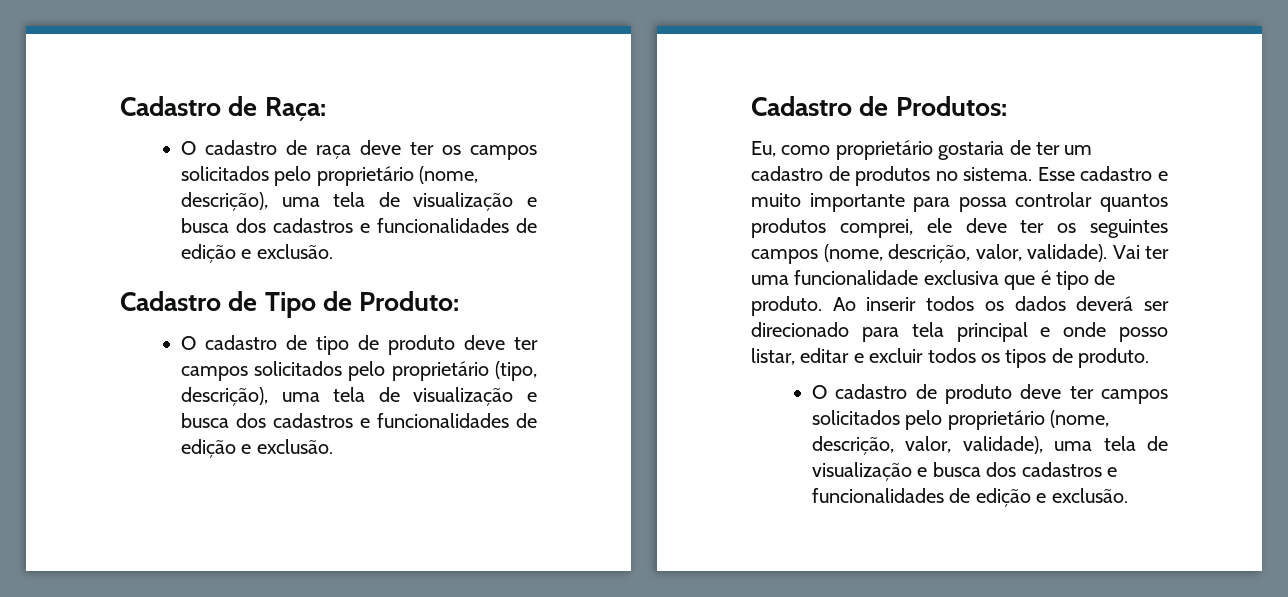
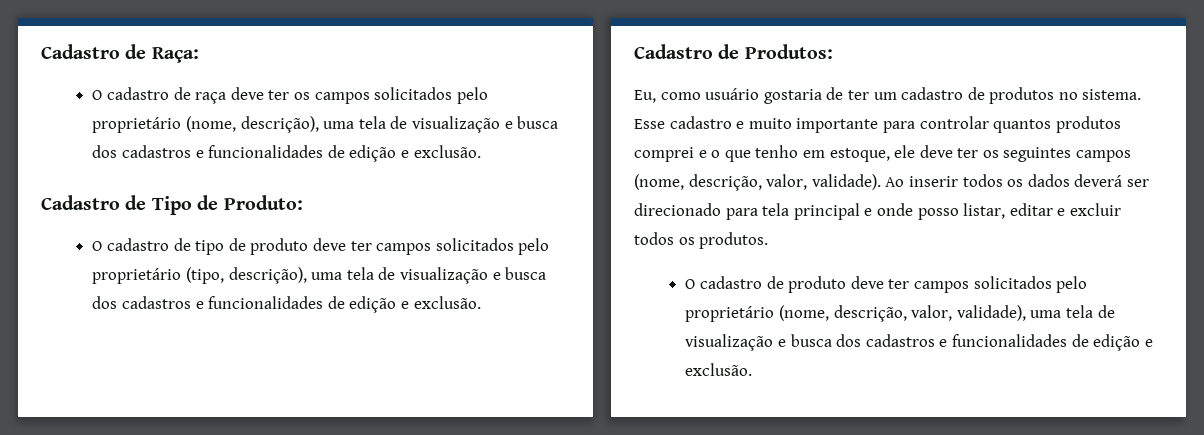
[835,140,933,160] proprietário -> [705,88,760,100] usuário
[958,197,1007,212] possa -> (915, 127) none
[839,219,913,238] comprei, -> [634,145,890,162] comprei e o que tenho em estoque,
[1112,245,1169,259] [751,270,1116,290] [751,296,822,316] Vai ter uma funcionalidade exclusiva que é tipo de produto. -> (881, 182) none
[1005,348,1150,368] tipos de produto. -> [699,232,769,249] produtos.

